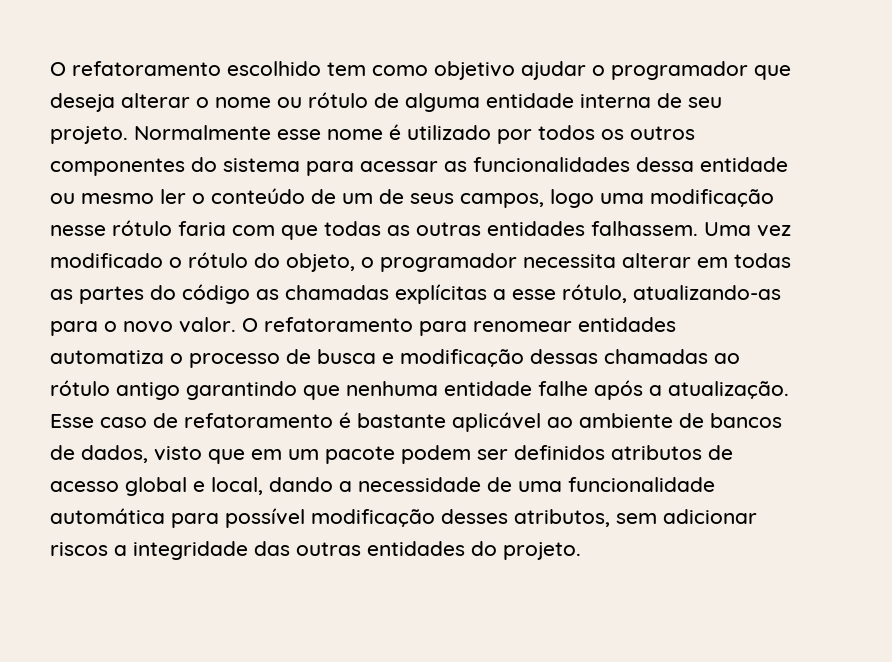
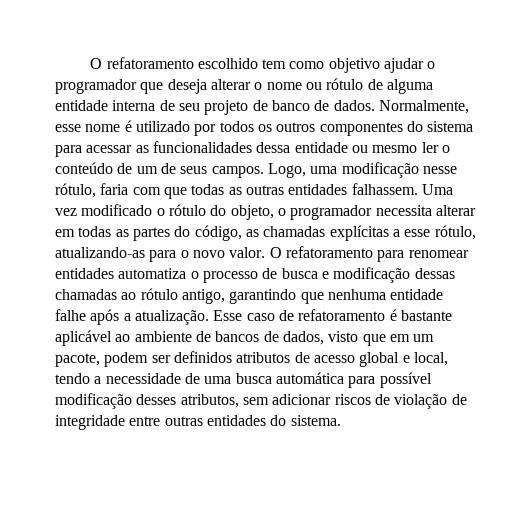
[50,125,271,144] projeto. Normalmente -> [204,100,469,115] projeto de banco de dados. Normalmente,
[460,189,594,208] campos, logo -> [211,163,306,178] campos. Logo,
[112,220,172,236] rótulo -> [55,183,96,198] rótulo,
[182,284,250,304] código -> [194,225,242,241] código,
[116,382,180,400] antigo -> [181,289,225,304] antigo,
[325,446,395,464] pacote -> [55,353,100,367] pacote,
[269,477,333,492] dando -> [55,373,90,384] tendo
[568,477,715,492] funcionalidade -> [235,373,272,384] busca
[114,541,290,560] a integridade das -> [374,394,467,409] [55,415,161,430] de violação de integridade entre
[503,542,581,560] projeto. -> [290,415,341,426] sistema.

